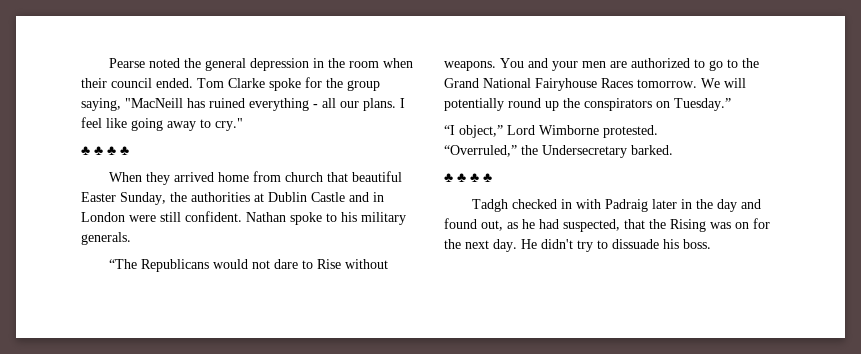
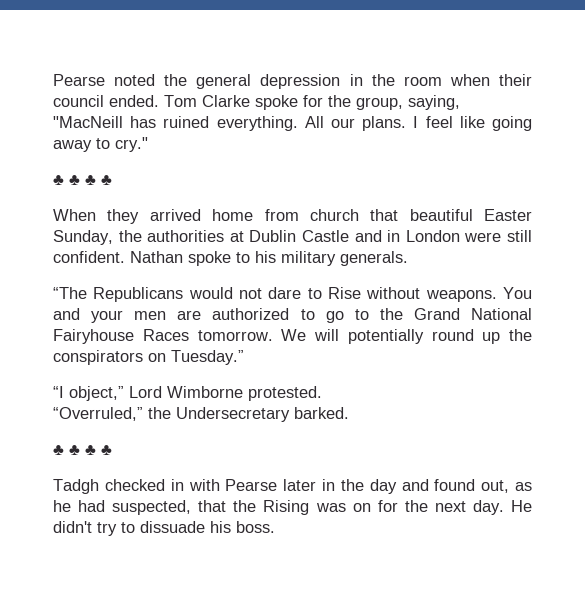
[347,80,380,91] group -> [356,97,403,110] group,
[249,98,336,111] everything - all -> [216,116,324,131] everything. All
[605,199,649,212] Padraig -> [225,479,278,491] Pearse

